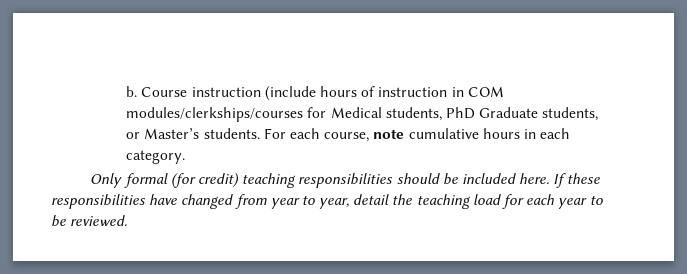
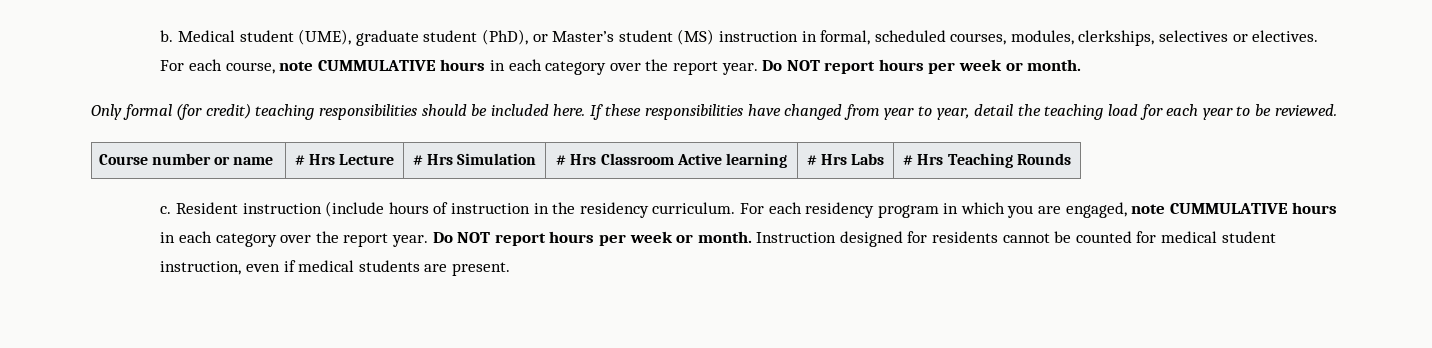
[141,86,504,101] [126,107,599,122] [126,128,260,139] Course instruction (include hours of instruction in COM modules/clerkships/courses for Medical students, PhD Graduate students, or Master’s students. -> [178,29,1319,46] Medical student (UME), graduate student (PhD), or Master’s student (MS) instruction in formal, scheduled courses, modules, clerkships, selectives or electives.
[408,128,571,139] [126,150,186,164] cumulative hours in each category. -> [317,59,1082,75] CUMMULATIVE hours in each category over the report year. Do NOT report hours per week or month.
(128, 220) none -> [98,153,274,165] [294,154,395,165] [412,153,537,165] [556,153,787,168] [806,153,885,165] [903,153,1071,168] [160,201,1338,218] [160,231,1276,247] [160,260,511,276] // Course number or name | # Hrs Lecture | # Hrs Simulation | # Hrs Classroom Active learning | # Hrs Labs | # Hrs Teaching Rounds // c. Resident instruction (include hours of instruction in the residency curriculum. For each residency program in which you are engaged, note CUMMULATIVE hours in each category over the report year. Do NOT report hours per week or month. Instruction designed for residents cannot be counted for medical student instruction, even if medical students are present.

